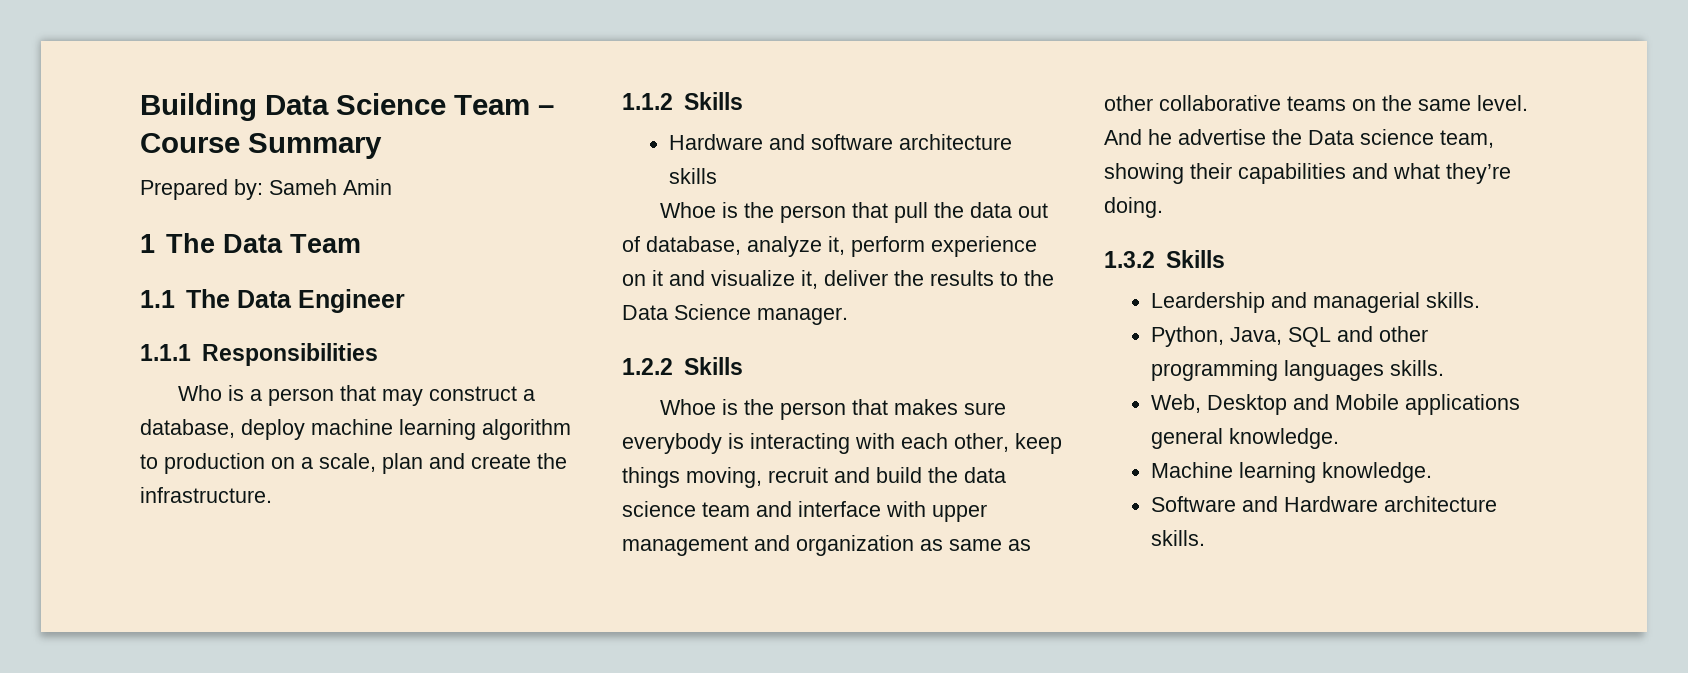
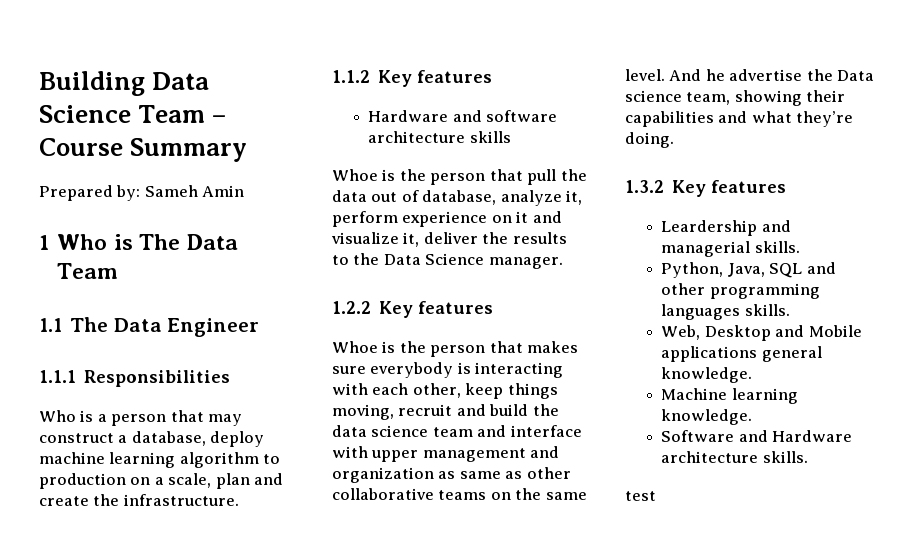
(155, 243) none -> [57,234,133,250] Who is
[683,92,743,110] Skills -> [378,70,493,87] Key features
[683,357,743,375] Skills -> [379,301,494,318] Key features
[1165,250,1225,268] Skills -> [672,180,787,197] Key features
(1206, 538) none -> [625,491,656,501] // test

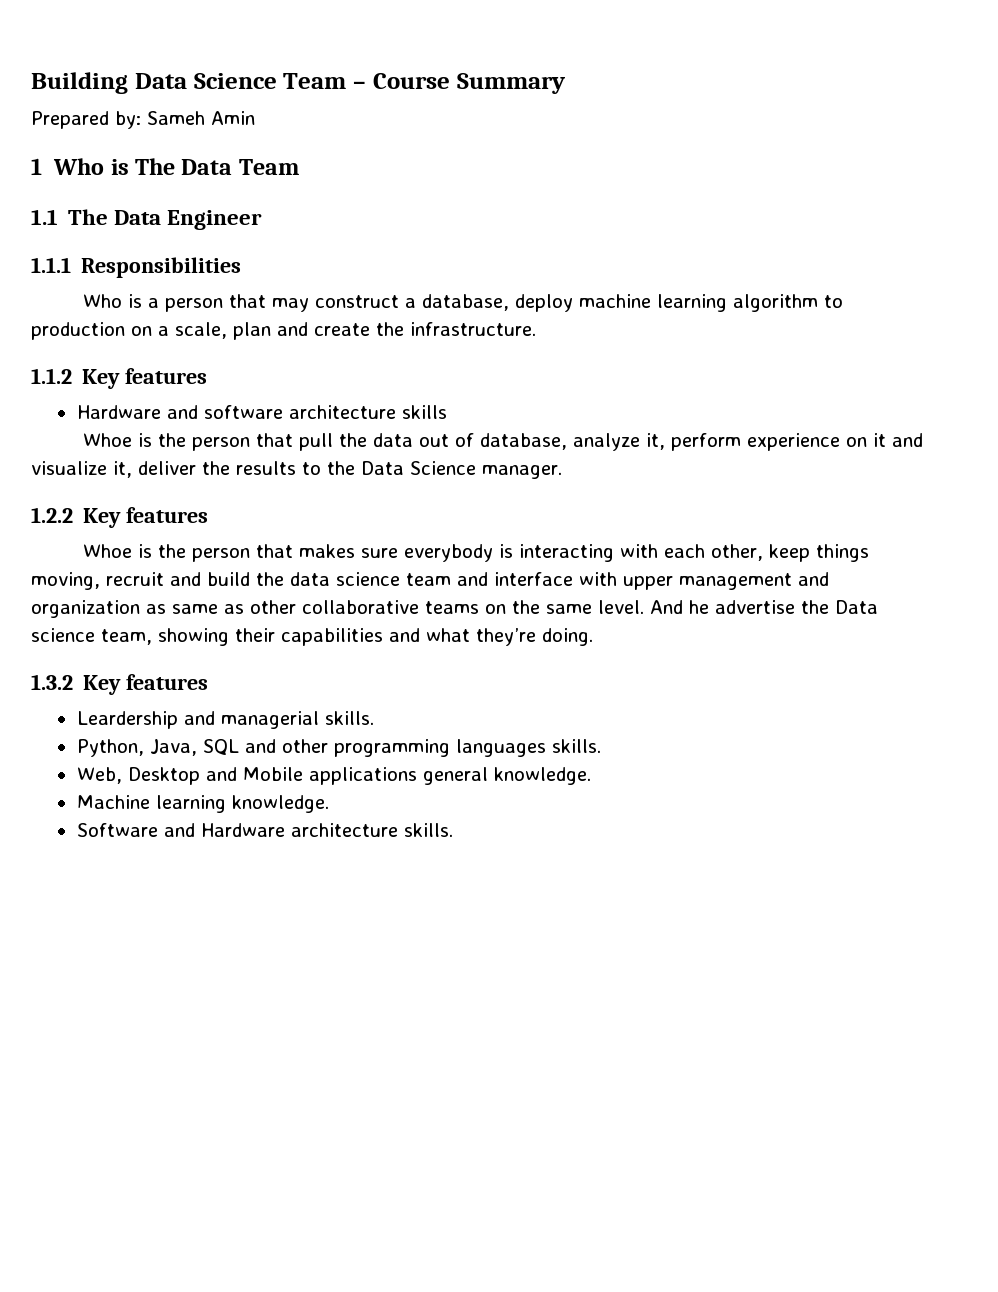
[625,491,656,501] // test -> (453, 830) none

